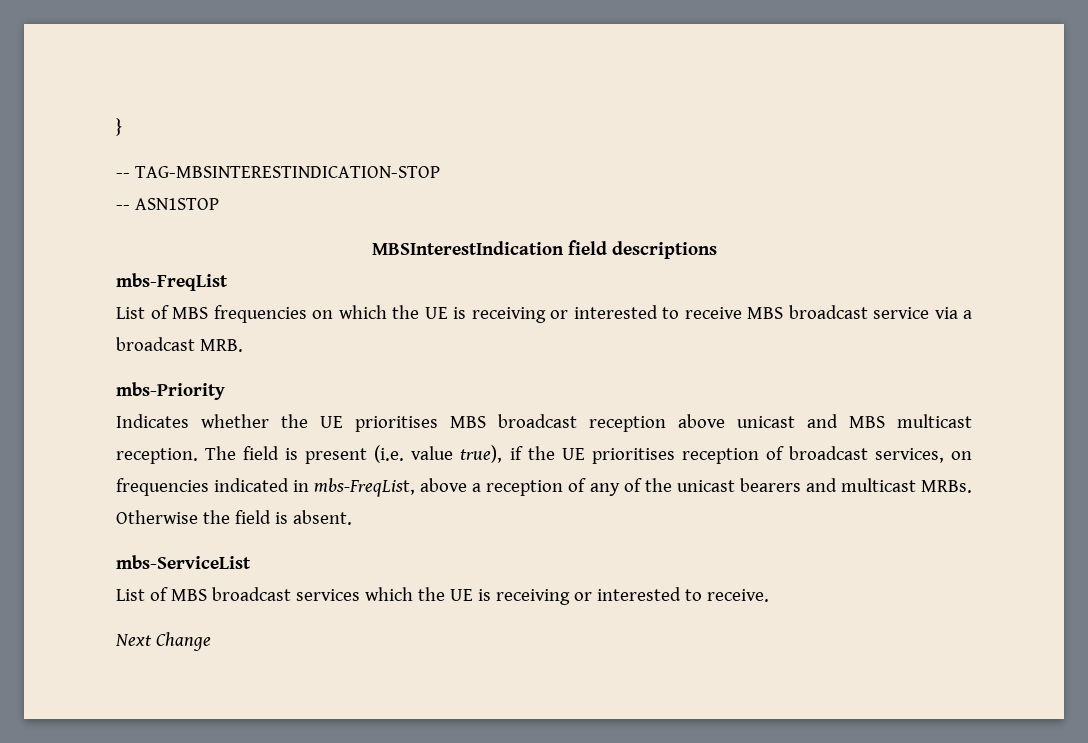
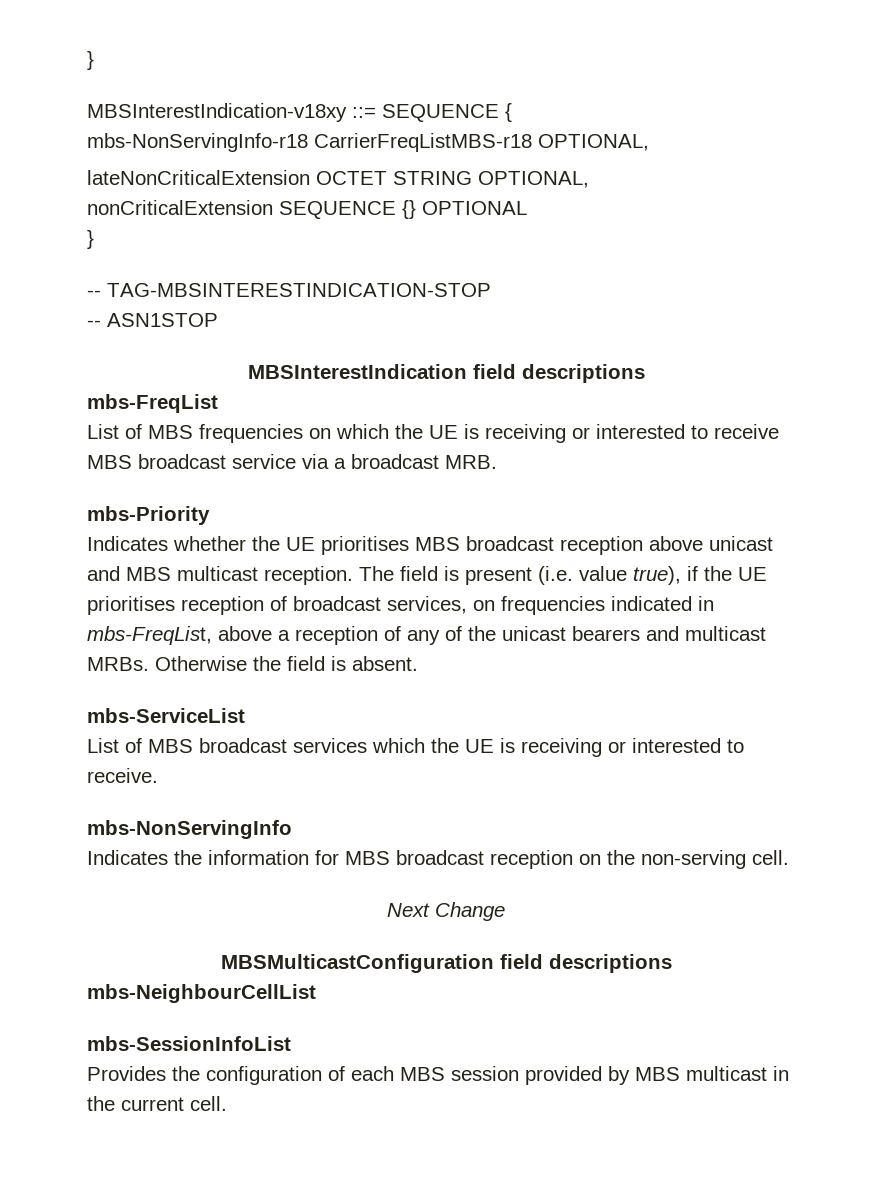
[116,118,122,136] } -> [87,51,94,70] [87,103,512,122] [87,133,649,152] [87,170,589,188] [87,200,527,219] [87,230,94,249] } // MBSInterestIndication-v18xy ::= SEQUENCE { // mbs-NonServingInfo-r18 CarrierFreqListMBS-r18 OPTIONAL, // lateNonCriticalExtension OCTET STRING OPTIONAL, // nonCriticalExtension SEQUENCE {} OPTIONAL // }
[115,632,211,651] Next Change -> [87,820,292,839] [87,850,789,869] [387,902,505,921] [220,954,672,973] [87,984,316,1003] [87,1036,291,1051] [87,1066,789,1085] [87,1096,227,1111] mbs-NonServingInfo // Indicates the information for MBS broadcast reception on the non-serving cell. // Next Change // MBSMulticastConfiguration field descriptions // mbs-NeighbourCellList // mbs-SessionInfoList // Provides the configuration of each MBS session provided by MBS multicast in the current cell.

